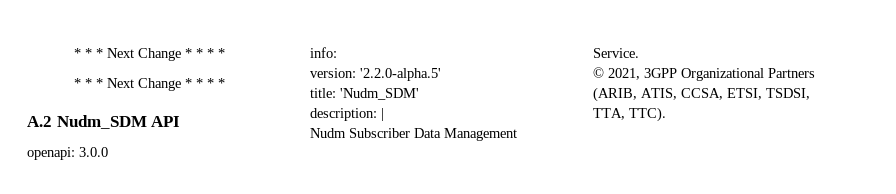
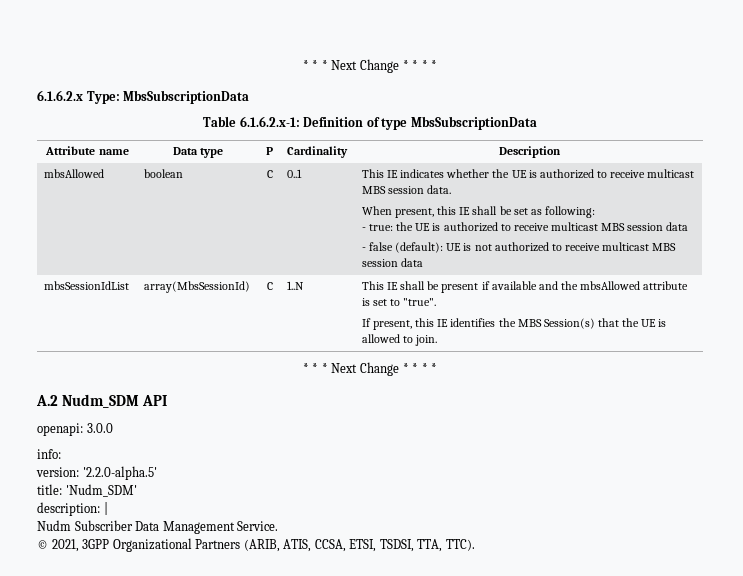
[74,48,225,61] * * * Next Change * * * * -> [302,59,438,73] [37,90,250,104] [203,116,537,130] [45,146,129,155] [172,147,224,158] [266,147,273,155] [287,146,349,158] [498,146,561,158] [44,169,105,178] [144,169,184,178] [266,170,273,178] [287,169,303,178] [362,169,695,179] [362,185,452,194] [362,206,595,218] [362,222,689,232] [362,242,677,253] [362,258,424,267] [44,281,130,290] [144,281,251,293] [266,282,273,290] [287,281,305,290] [362,281,689,293] [362,298,437,306] [362,318,667,330] [362,334,438,346] * * * Next Change * * * * // 6.1.6.2.x Type: MbsSubscriptionData // Table 6.1.6.2.x-1: Definition of type MbsSubscriptionData // Attribute name | Data type | P | Cardinality | Description // mbsAllowed | boolean | C | 0..1 | This IE indicates whether the UE is authorized to receive multicast MBS session data. // When present, this IE shall be set as following: // - true: the UE is authorized to receive multicast MBS session data // - false (default): UE is not authorized to receive multicast MBS session data // mbsSessionIdList | array(MbsSessionId) | C | 1..N | This IE shall be present if available and the mbsAllowed attribute is set to "true". // If present, this IE identifies the MBS Session(s) that the UE is allowed to join.

